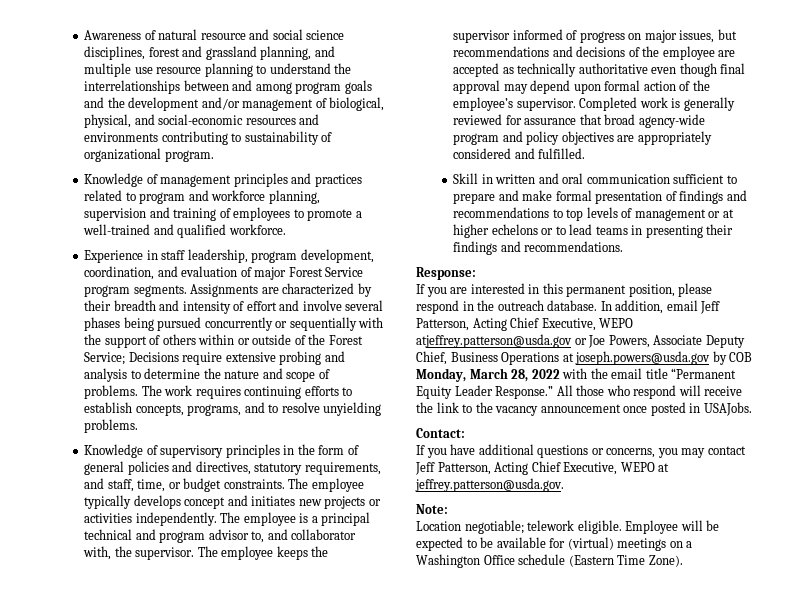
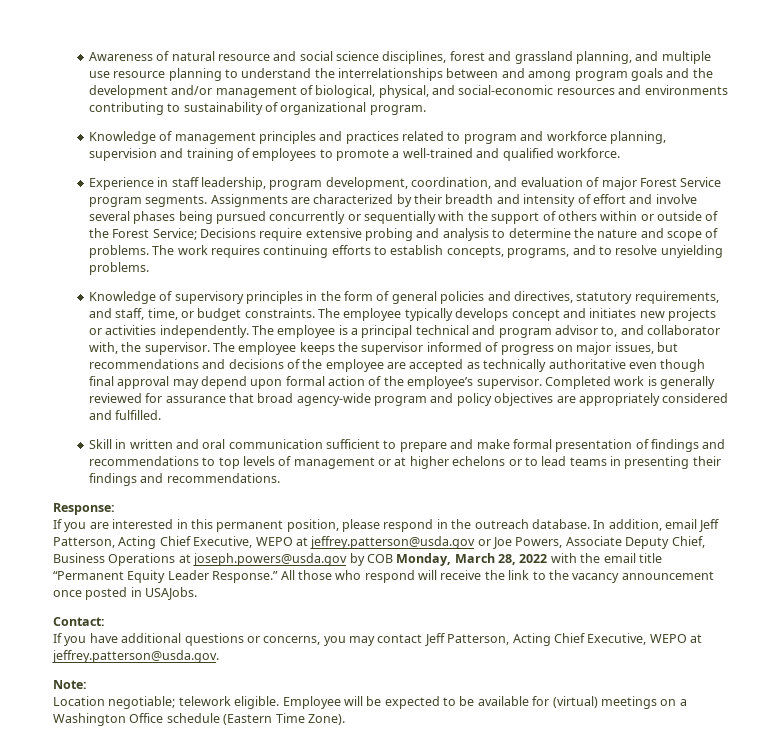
[416,334,572,348] atjeffrey.patterson@usda.gov -> [295,536,476,549] at jeffrey.patterson@usda.gov

